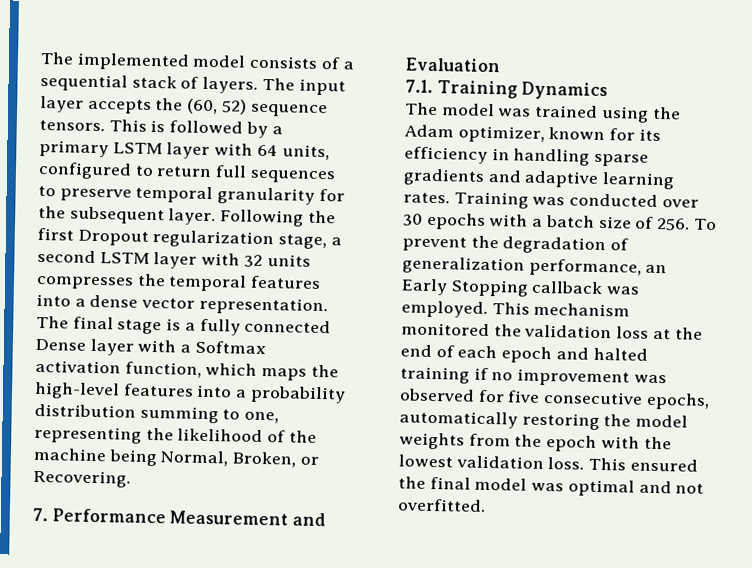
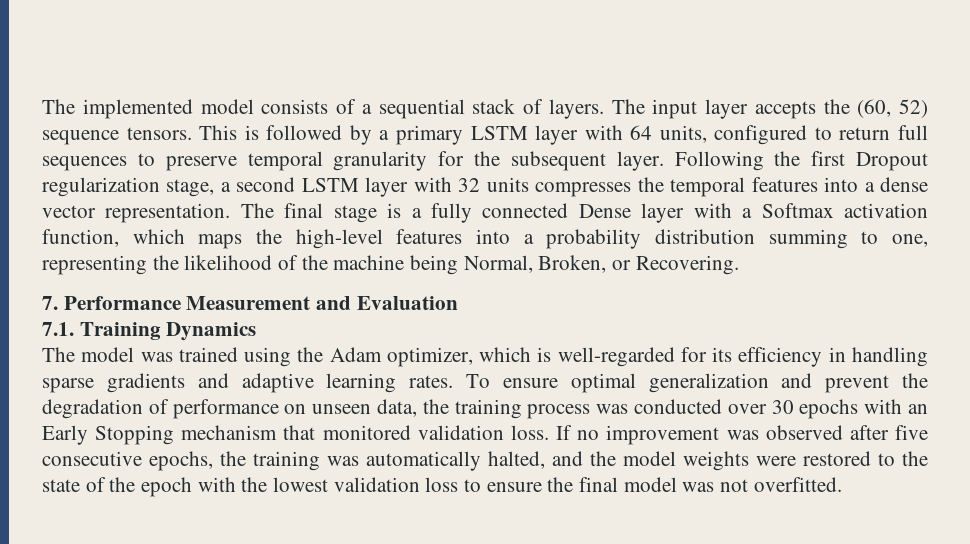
[548,127,606,141] known -> [479,347,675,367] which is well-regarded
[453,191,529,209] Training -> [465,373,929,393] [42,399,591,419] To ensure optimal generalization and prevent the degradation of performance on unseen data, the training process
[532,215,717,231] [402,235,630,255] [402,256,668,277] [401,278,640,297] [401,300,631,318] [401,322,703,340] [400,344,648,364] [400,366,489,384] a batch size of 256. To prevent the degradation of generalization performance, an Early Stopping callback was employed. This mechanism monitored the validation loss at the end of each epoch and halted training if -> [907,404,928,414] [42,425,573,445] an Early Stopping mechanism that monitored validation loss. If
[477,389,505,403] for -> [849,425,889,440] after
[399,410,689,431] [399,432,511,450] automatically restoring the model weights from -> [220,451,928,471] [42,477,106,492] the training was automatically halted, and the model weights were restored to the state of
[547,457,698,472] loss. This ensured -> [425,477,542,492] loss to ensure
[567,479,672,497] optimal and -> (715, 487) none

